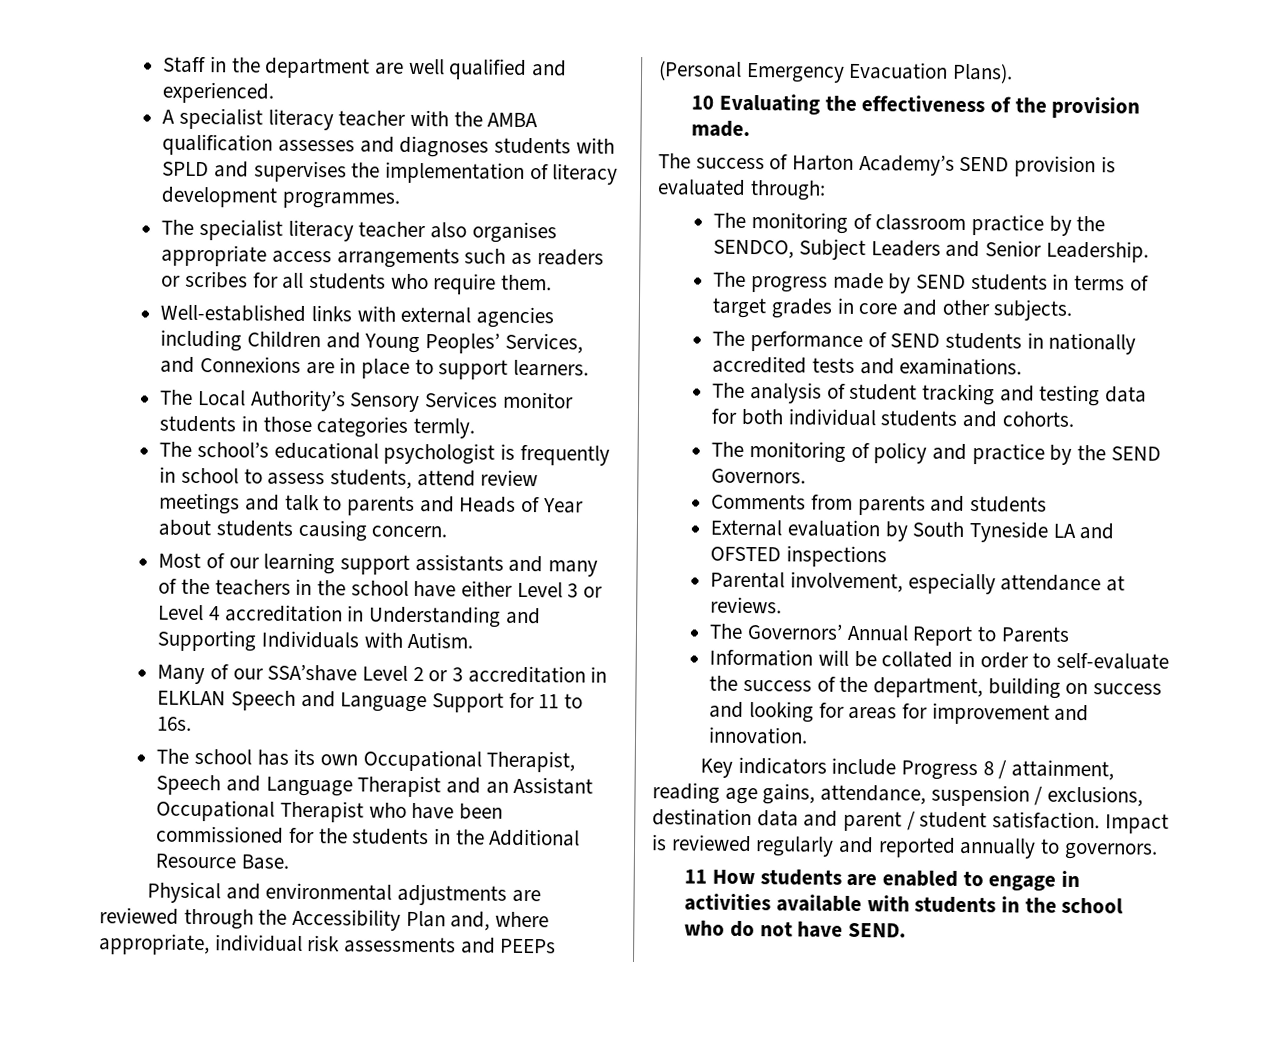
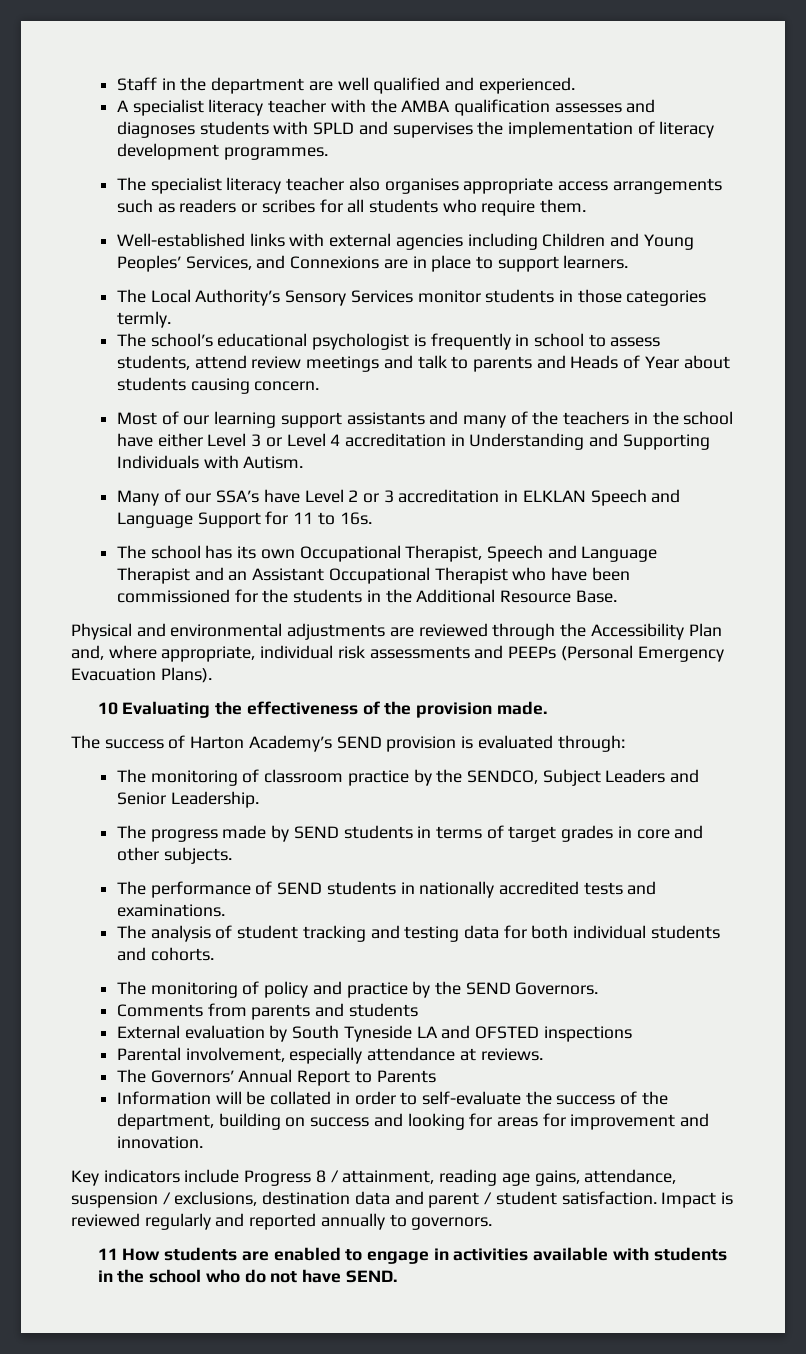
[267,664,358,682] SSA’shave -> [216,489,300,503] SSA’s have

